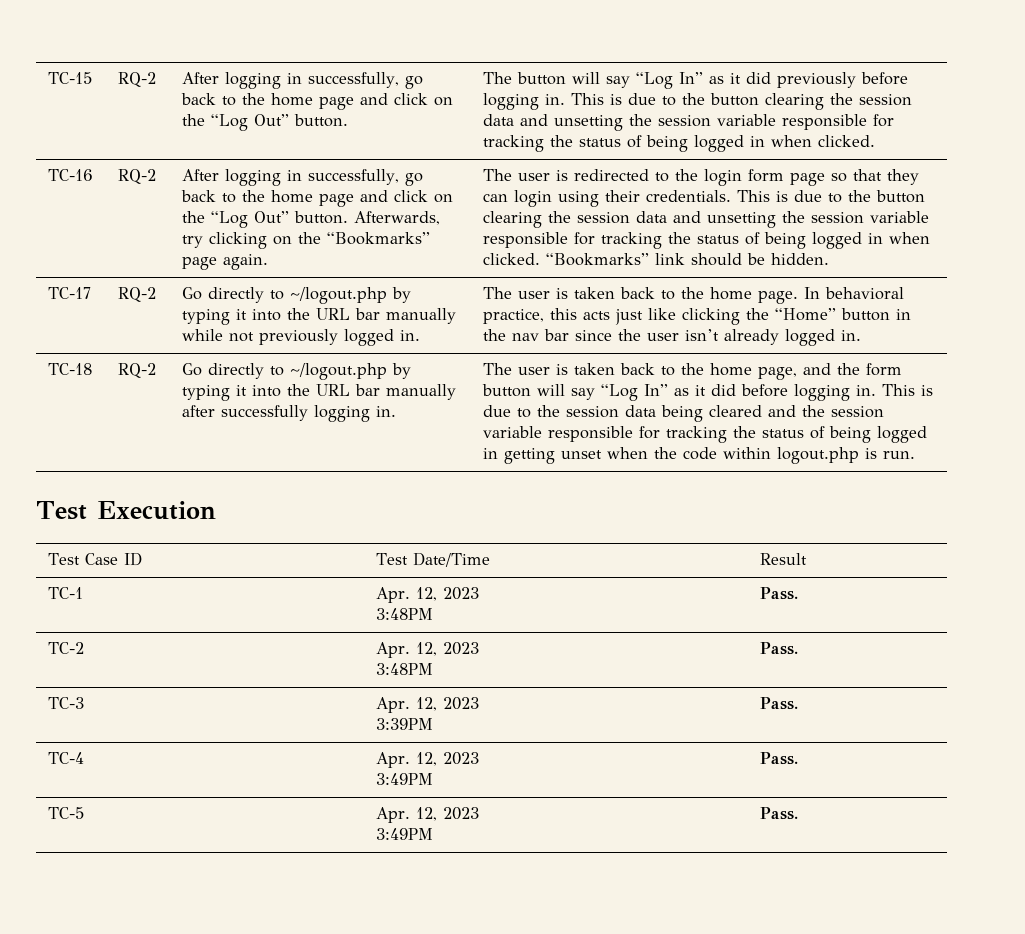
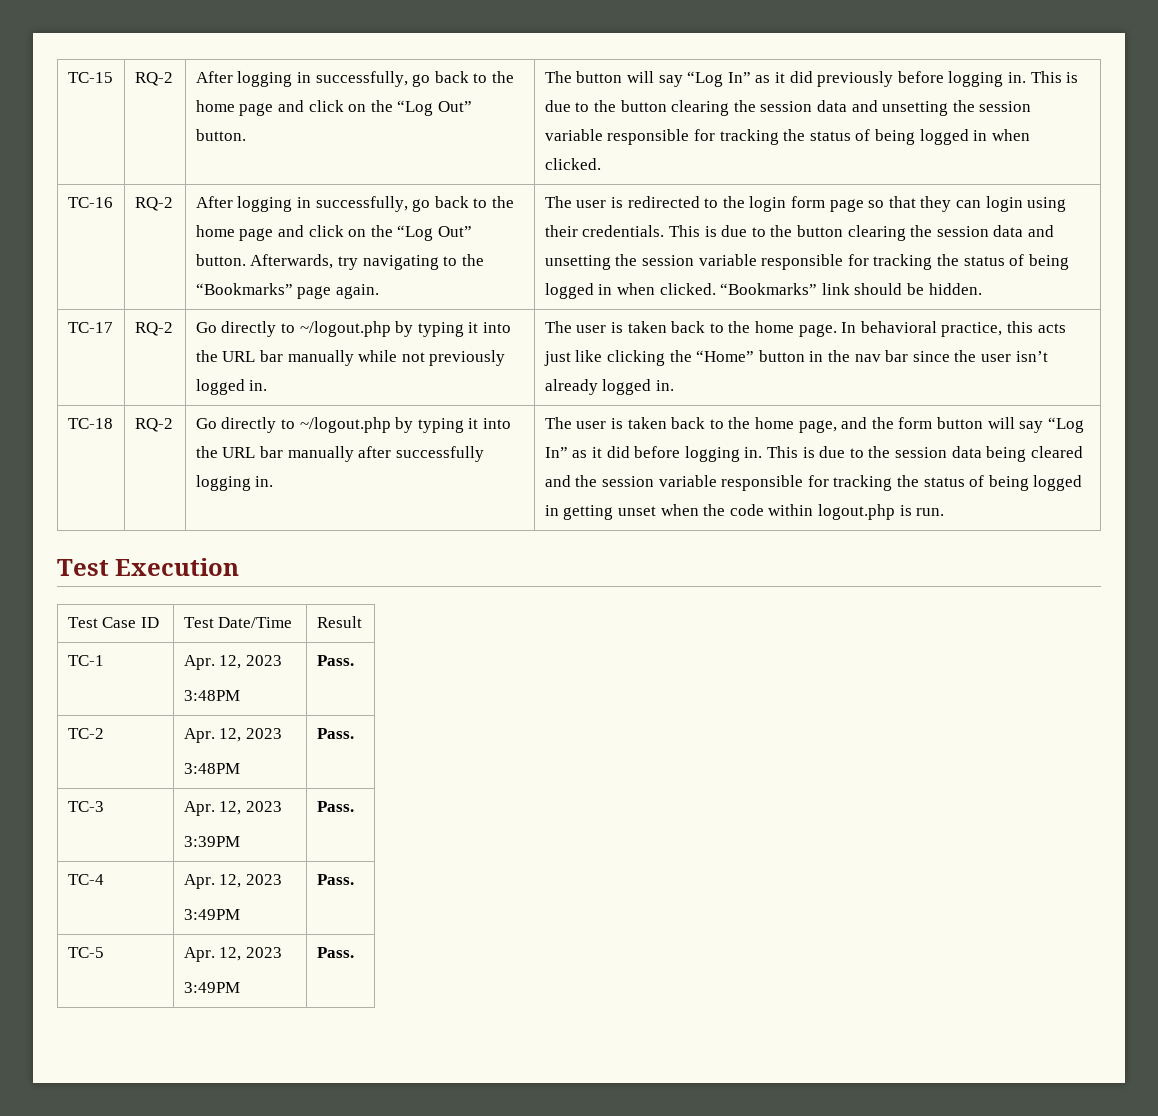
[209,232,293,249] clicking on -> [362,255,458,270] navigating to

